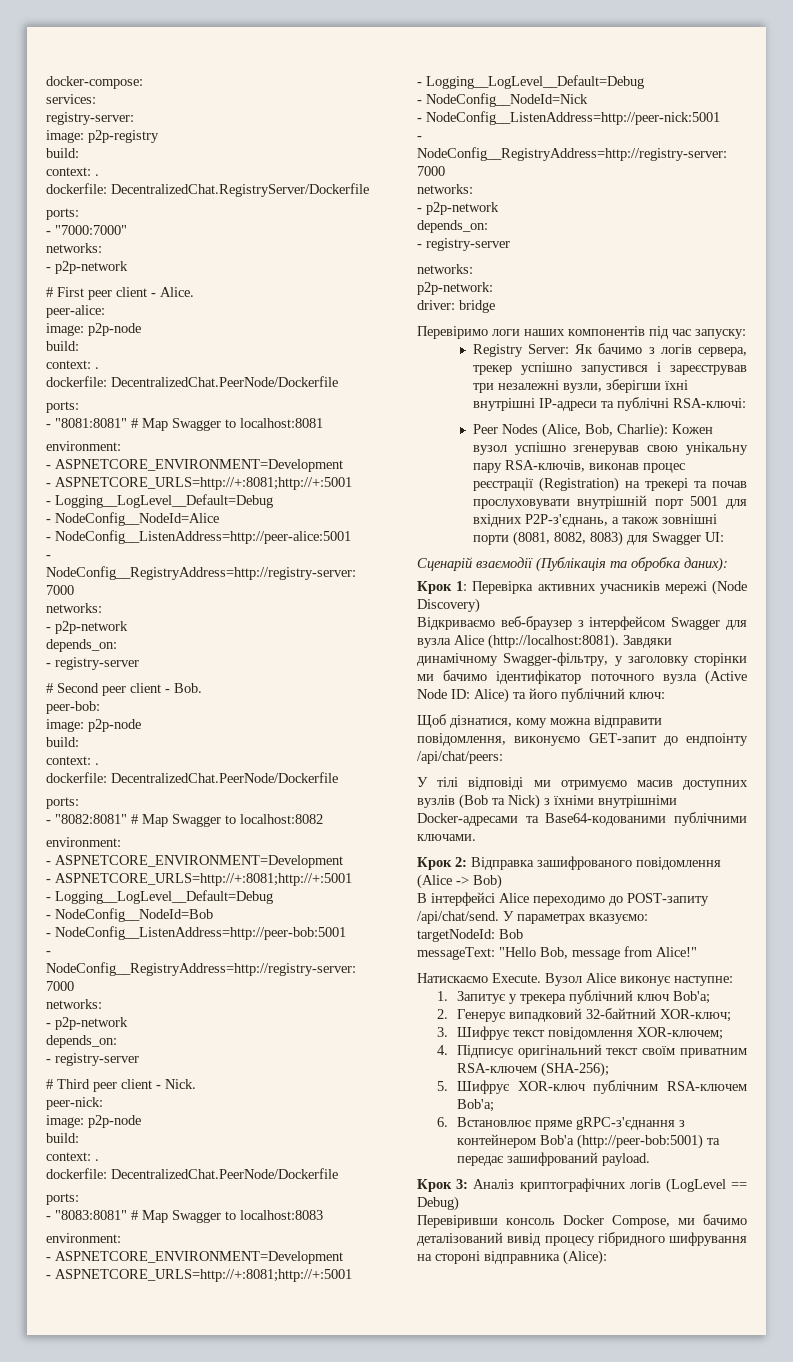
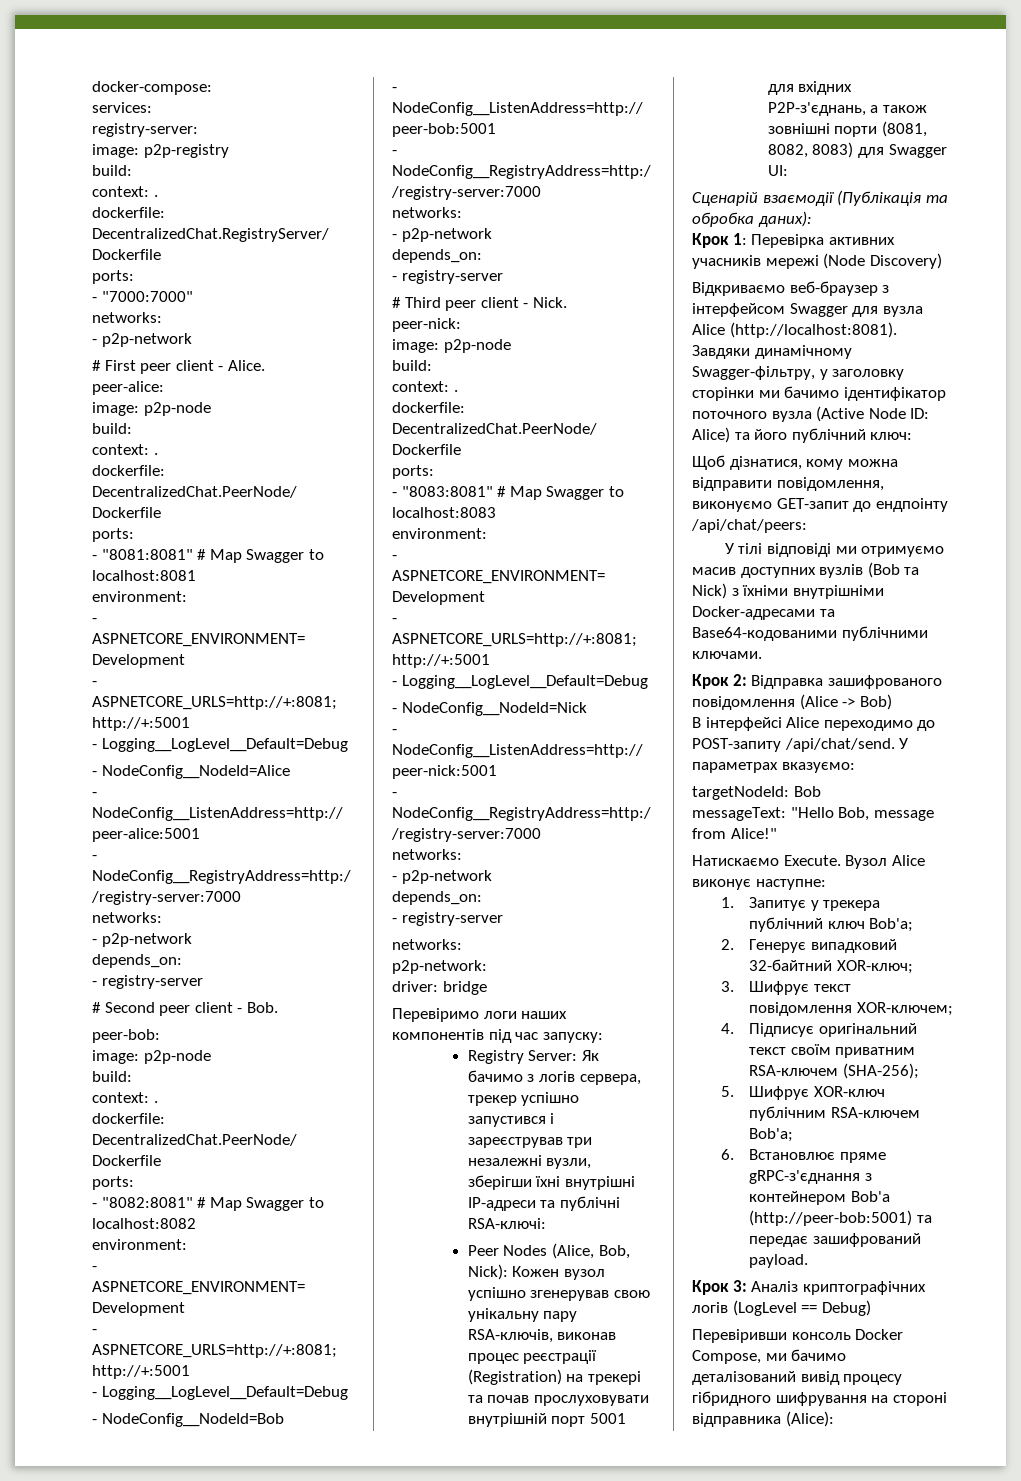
[616,423,668,438] Charlie): -> [467,1264,508,1280] Nick):

